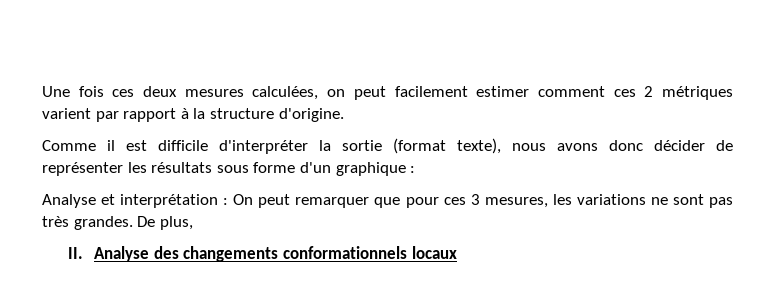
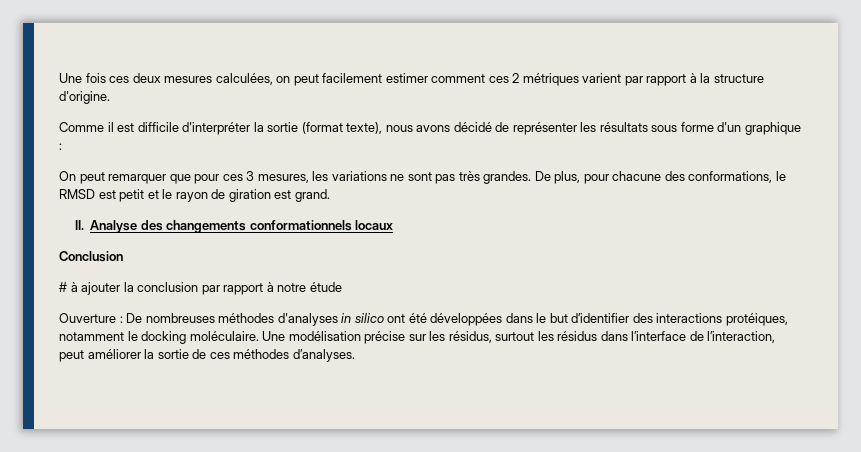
[609,140,705,151] donc décider -> [453,122,492,132] décidé
[42,194,229,208] Analyse et interprétation : -> (62, 146) none
(193, 223) none -> [583,171,786,184] [59,189,330,202] pour chacune des conformations, le RMSD est petit et le rayon de giration est grand.
(457, 252) none -> [59,251,123,262] [59,282,342,295] [59,313,788,326] [59,331,776,344] [59,349,355,362] // Conclusion // # à ajouter la conclusion par rapport à notre étude // Ouverture : De nombreuses méthodes d'analyses in silico ont été développées dans le but d’identifier des interactions protéiques, notamment le docking moléculaire. Une modélisation précise sur les résidus, surtout les résidus dans l’interface de l’interaction, peut améliorer la sortie de ces méthodes d’analyses.

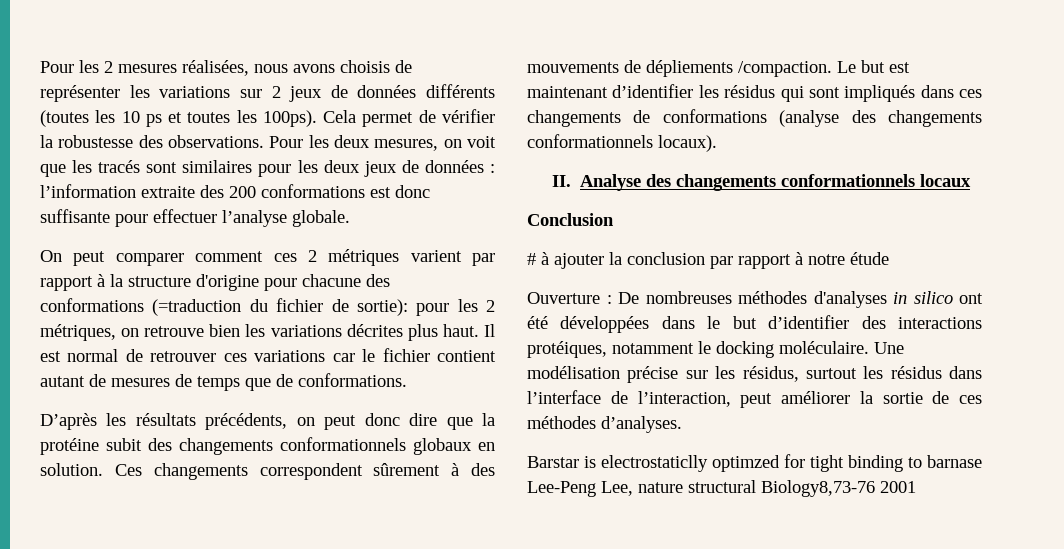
[59,73,428,86] Une fois ces deux mesures calculées, on peut facilement estimer -> [40,60,412,76] [40,84,495,102] [40,109,495,127] [40,135,496,151] [40,160,495,177] [40,184,430,198] [40,209,350,227] [40,250,184,266] Pour les 2 mesures réalisées, nous avons choisis de représenter les variations sur 2 jeux de données différents (toutes les 10 ps et toutes les 100ps). Cela permet de vérifier la robustesse des observations. Pour les deux mesures, on voit que les tracés sont similaires pour les deux jeux de données : l’information extraite des 200 conformations est donc suffisante pour effectuer l’analyse globale. // On peut comparer
[59,91,110,104] [59,122,801,135] [59,143,62,150] [59,171,786,184] [59,189,330,202] d'origine. // Comme il est difficile d'interpréter la sortie (format texte), nous avons décidé de représenter les résultats sous forme d'un graphique : // On peut remarquer que pour ces 3 mesures, les variations ne sont pas très grandes. De plus, pour chacune des conformations, le RMSD est petit et le rayon de giration est grand. -> [196,274,390,291] [40,298,495,316] [40,324,495,341] [40,348,497,362] [40,373,407,391] [40,413,496,430] [40,437,495,455] [40,463,495,480] [527,60,910,77] [527,84,982,102] [527,109,982,127] [527,134,717,152] d'origine pour chacune des conformations (=traduction du fichier de sortie): pour les 2 métriques, on retrouve bien les variations décrites plus haut. Il est normal de retrouver ces variations car le fichier contient autant de mesures de temps que de conformations. // D’après les résultats précédents, on peut donc dire que la protéine subit des changements conformationnels globaux en solution. Ces changements correspondent sûrement à des mouvements de dépliements /compaction. Le but est maintenant d’identifier les résidus qui sont impliqués dans ces changements de conformations (analyse des changements conformationnels locaux).
(355, 355) none -> [527,454,982,472] [527,480,916,497] // Barstar is electrostaticlly optimzed for tight binding to barnase Lee-Peng Lee, nature structural Biology8,73-76 2001

